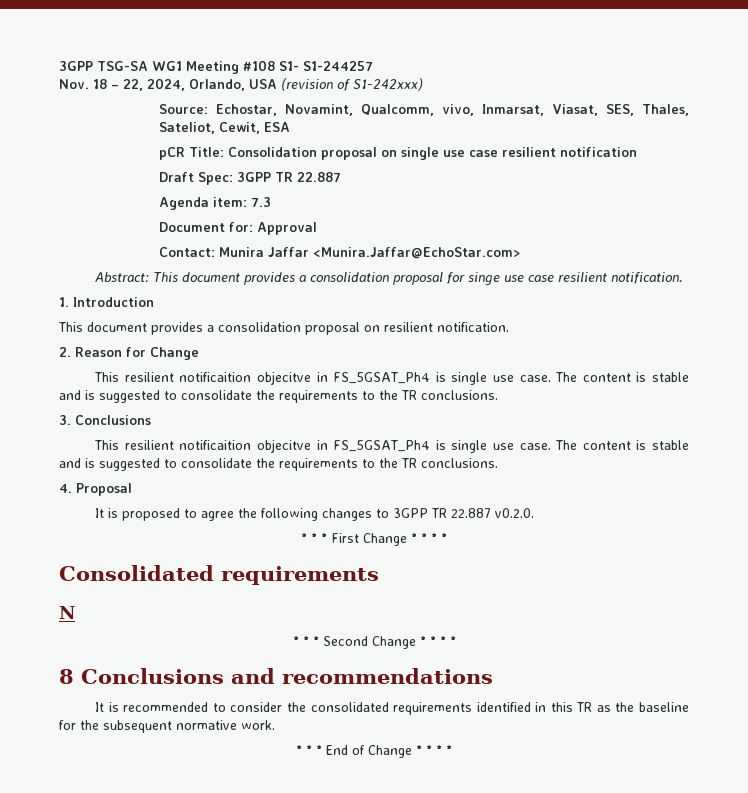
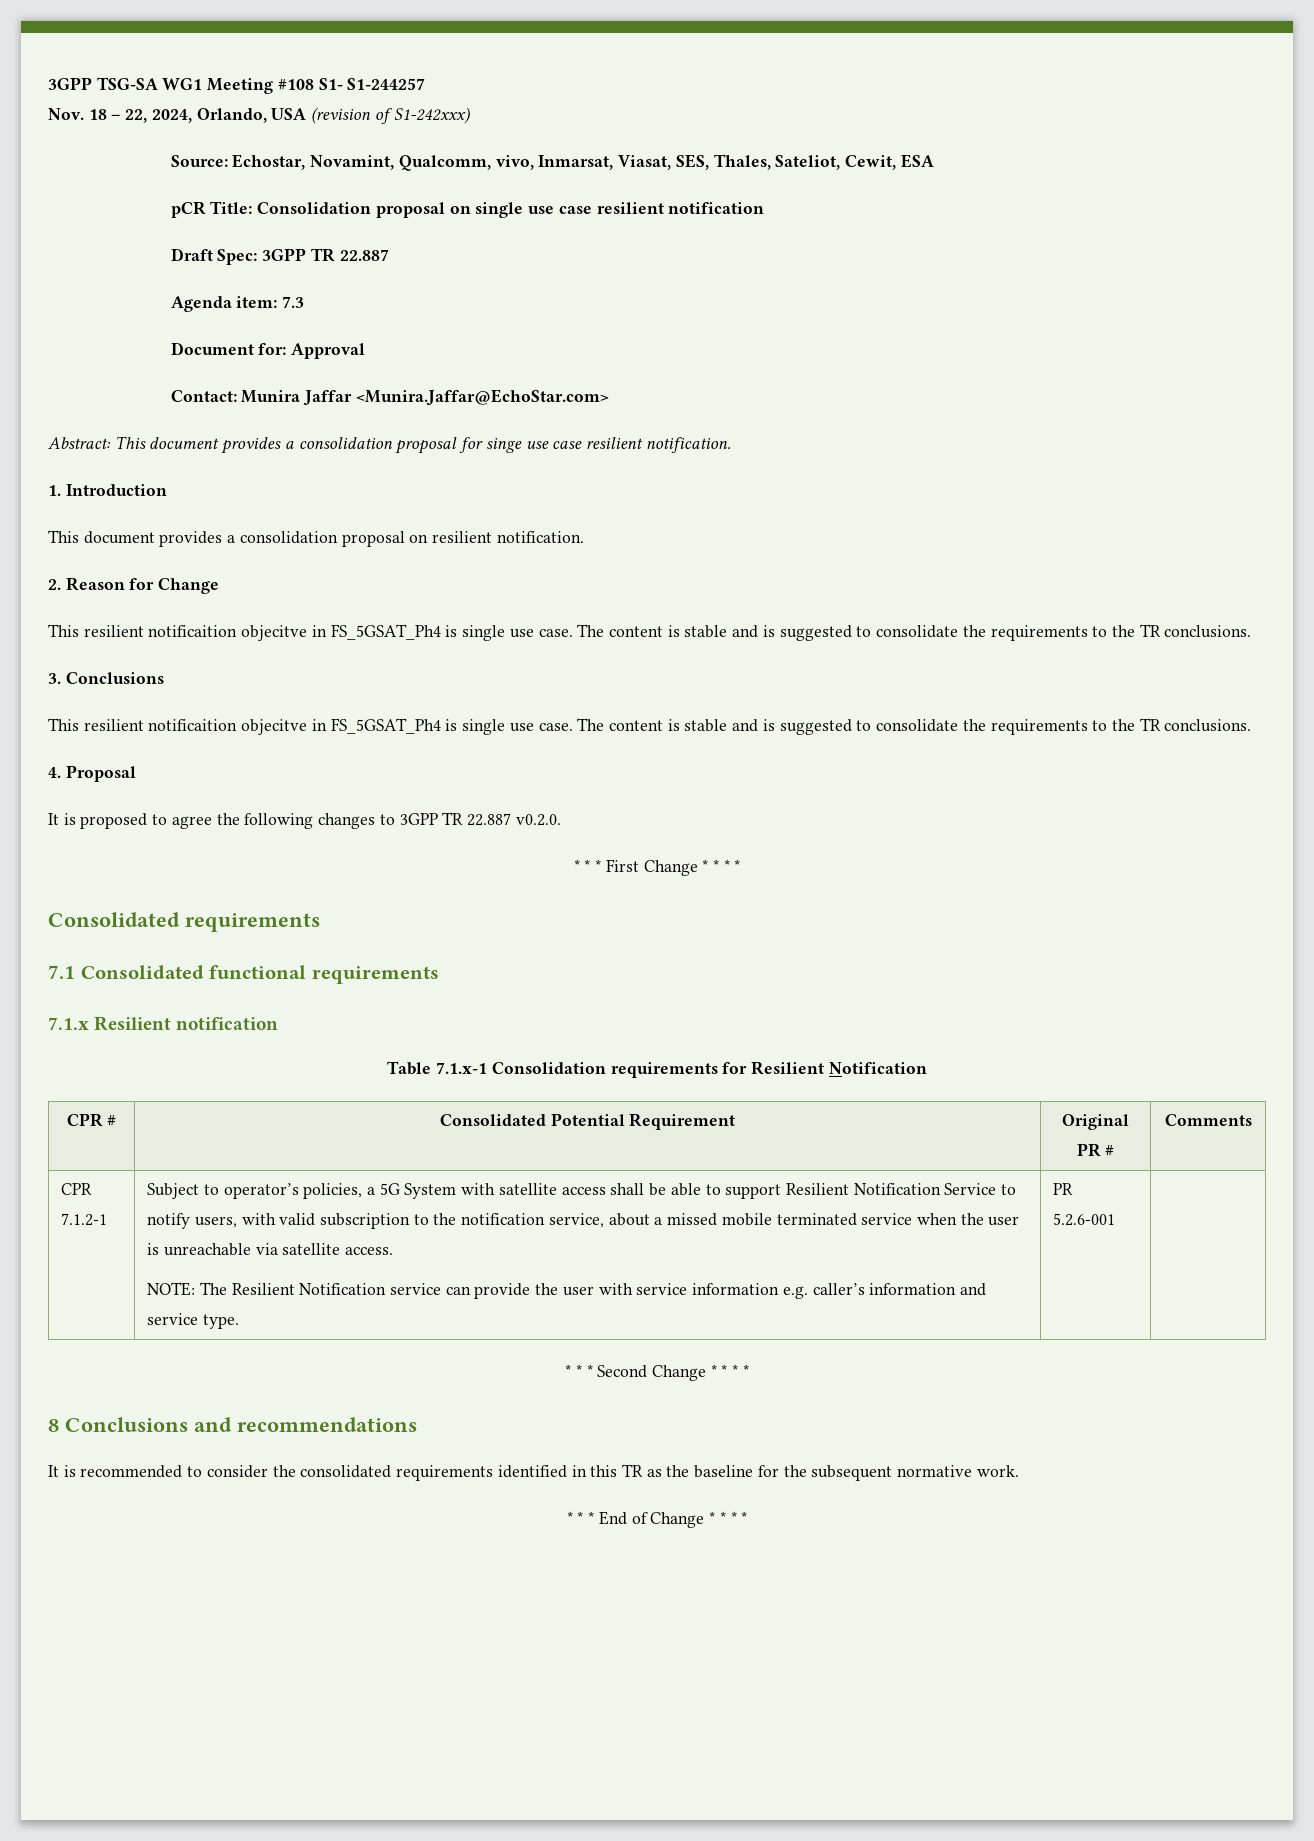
[59,606,75,619] N -> [48,965,439,984] [48,1016,279,1031] [387,1061,927,1078] [66,1113,117,1127] [439,1113,736,1130] [1062,1114,1129,1130] [1076,1143,1115,1157] [1164,1114,1252,1126] [61,1183,93,1195] [61,1213,108,1226] [147,1183,1017,1199] [147,1213,1020,1229] [147,1243,393,1256] [147,1282,986,1299] [147,1313,239,1329] [1053,1183,1074,1195] [1053,1213,1116,1226] 7.1 Consolidated functional requirements // 7.1.x Resilient notification // Table 7.1.x-1 Consolidation requirements for Resilient Notification // CPR # | Consolidated Potential Requirement | Original PR # | Comments // CPR 7.1.2-1 | Subject to operator’s policies, a 5G System with satellite access shall be able to support Resilient Notification Service to notify users, with valid subscription to the notification service, about a missed mobile terminated service when the user is unreachable via satellite access. // NOTE: The Resilient Notification service can provide the user with service information e.g. caller’s information and service type. | PR 5.2.6-001 |

